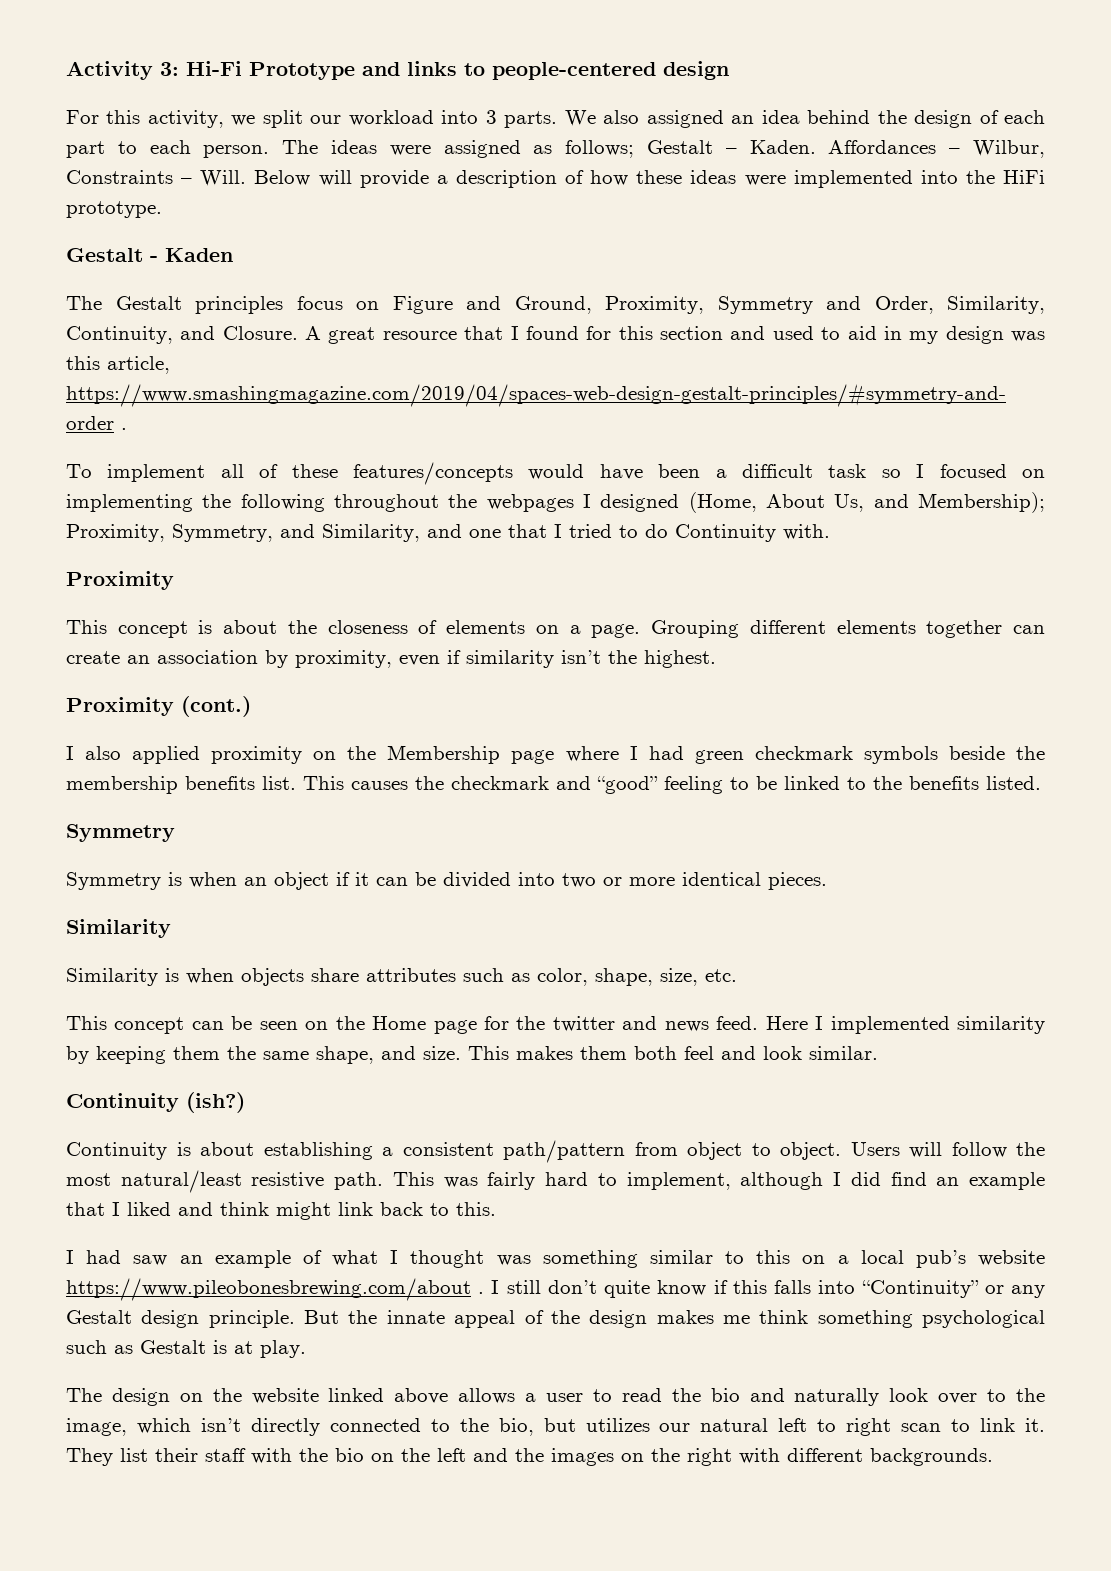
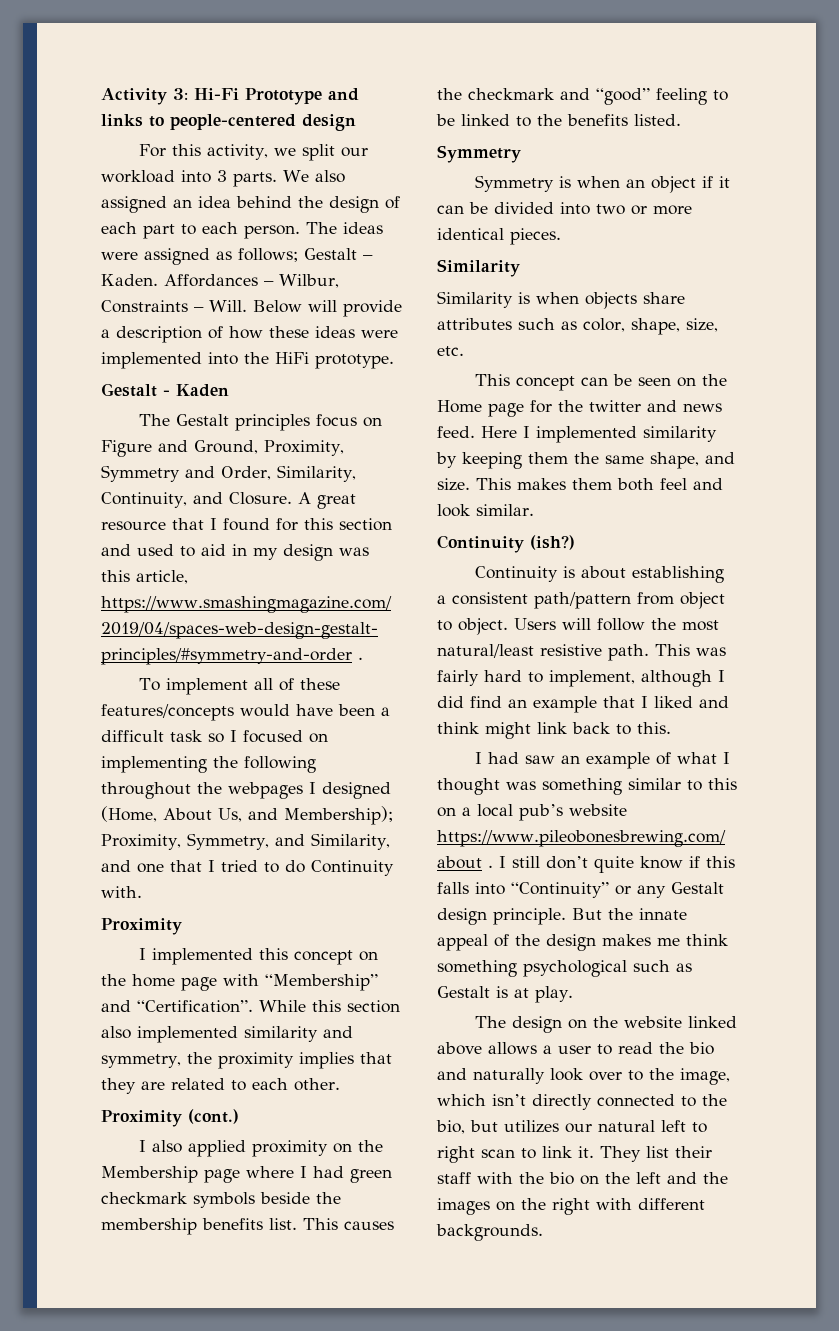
[66,620,1046,638] [66,650,716,668] This concept is about the closeness of elements on a page. Grouping different elements together can create an association by proximity, even if similarity isn’t the highest. -> [139,948,379,965] [101,974,378,991] [101,1000,400,1013] [101,1026,353,1043] [101,1052,392,1069] [101,1078,340,1094] I implemented this concept on the home page with “Membership” and “Certification”. While this section also implemented similarity and symmetry, the proximity implies that they are related to each other.

